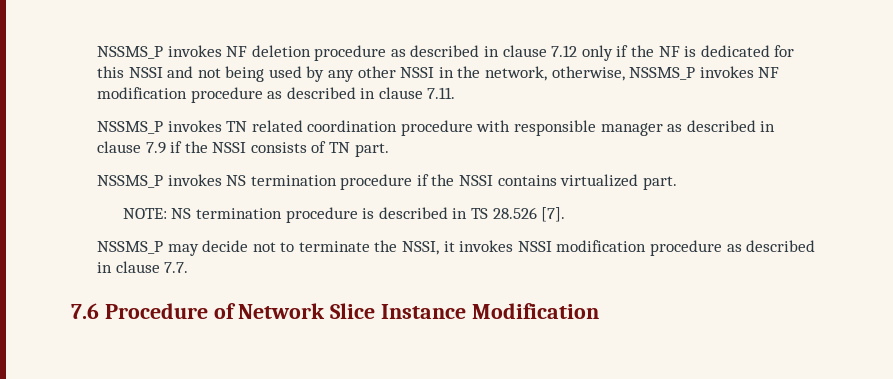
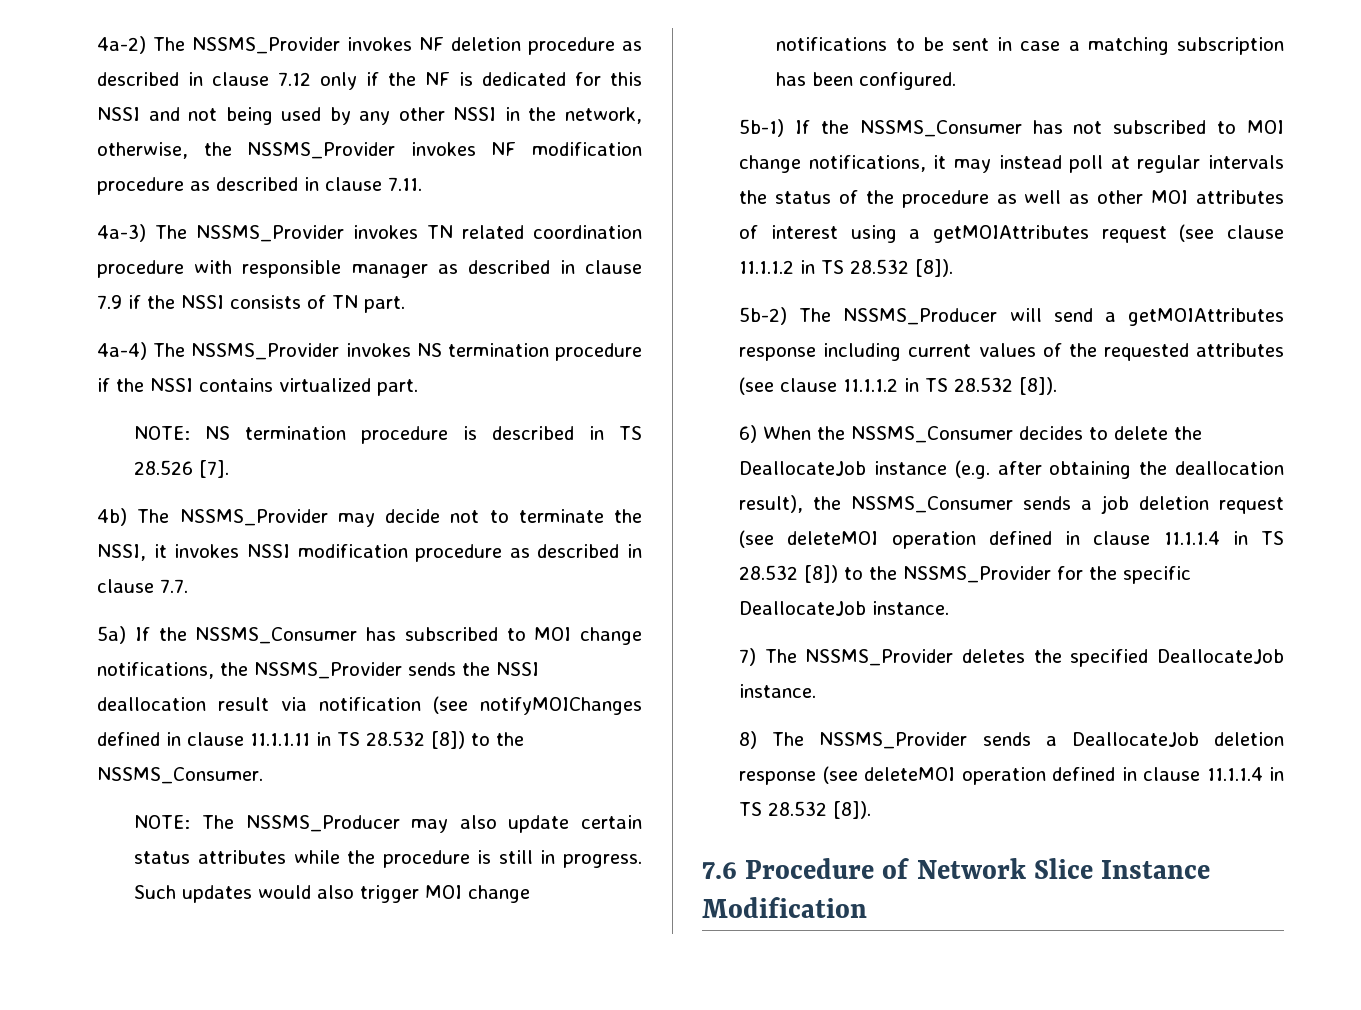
[96,46,163,59] NSSMS_P -> [97,36,341,54] 4a-2) The NSSMS_Provider
[629,67,696,80] NSSMS_P -> [203,142,396,159] the NSSMS_Provider
[96,121,163,134] NSSMS_P -> [97,224,345,242] 4a-3) The NSSMS_Provider
[96,175,163,188] NSSMS_P -> [97,342,340,360] 4a-4) The NSSMS_Provider
[96,241,163,254] NSSMS_P -> [97,508,328,526] 4b) The NSSMS_Provider
(189, 267) none -> [97,626,642,645] [97,662,540,679] [97,696,643,715] [97,731,525,749] [97,767,264,784] [134,815,642,833] [134,850,643,868] [134,885,531,903] [776,37,1284,55] [776,72,957,90] [739,119,1284,137] [739,155,1284,173] [739,190,1284,208] [739,224,1284,243] [739,259,954,277] [739,307,1284,326] [739,343,1284,361] [739,377,1058,395] [739,425,1203,443] [739,460,1284,479] [739,495,1284,514] [739,530,1284,549] [739,565,1192,584] [739,601,950,616] [739,648,1284,667] [739,684,817,698] [739,731,1284,749] [739,766,1284,785] [739,801,872,819] // 5a) If the NSSMS_Consumer has subscribed to MOI change notifications, the NSSMS_Provider sends the NSSI deallocation result via notification (see notifyMOIChanges defined in clause 11.1.1.11 in TS 28.532 [8]) to the NSSMS_Consumer. // NOTE: The NSSMS_Producer may also update certain status attributes while the procedure is still in progress. Such updates would also trigger MOI change notifications to be sent in case a matching subscription has been configured. // 5b-1) If the NSSMS_Consumer has not subscribed to MOI change notifications, it may instead poll at regular intervals the status of the procedure as well as other MOI attributes of interest using a getMOIAttributes request (see clause 11.1.1.2 in TS 28.532 [8]). // 5b-2) The NSSMS_Producer will send a getMOIAttributes response including current values of the requested attributes (see clause 11.1.1.2 in TS 28.532 [8]). // 6) When the NSSMS_Consumer decides to delete the DeallocateJob instance (e.g. after obtaining the deallocation result), the NSSMS_Consumer sends a job deletion request (see deleteMOI operation defined in clause 11.1.1.4 in TS 28.532 [8]) to the NSSMS_Provider for the specific DeallocateJob instance. // 7) The NSSMS_Provider deletes the specified DeallocateJob instance. // 8) The NSSMS_Provider sends a DeallocateJob deletion response (see deleteMOI operation defined in clause 11.1.1.4 in TS 28.532 [8]).

